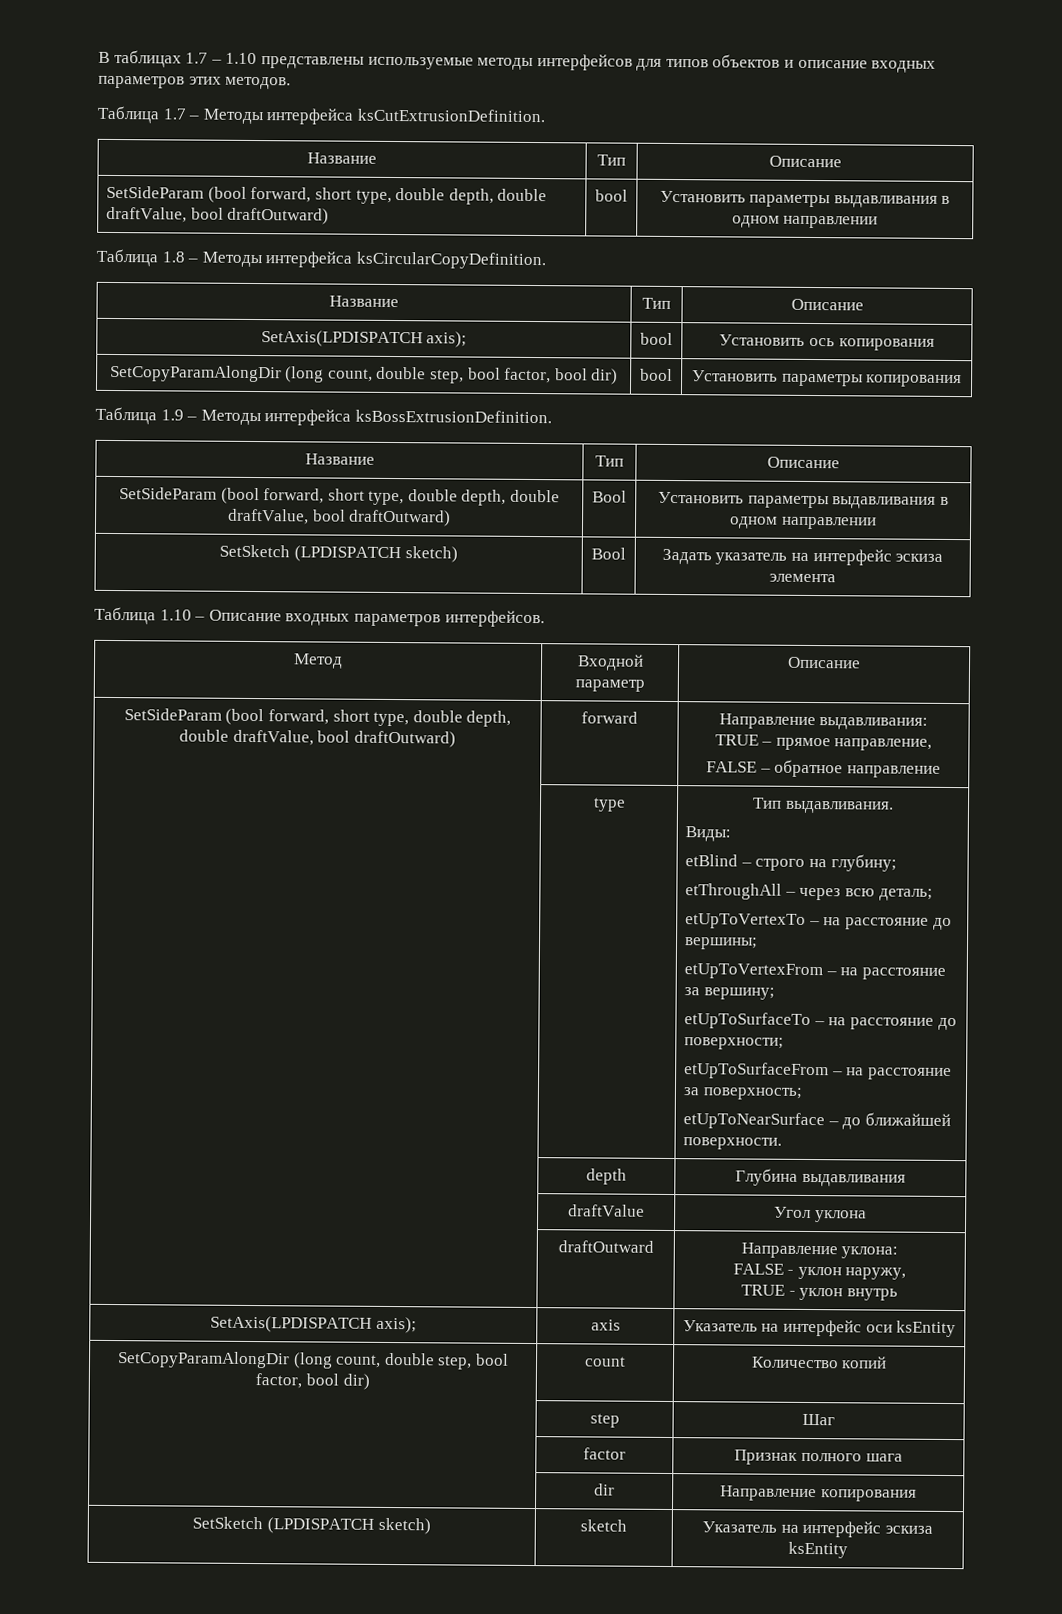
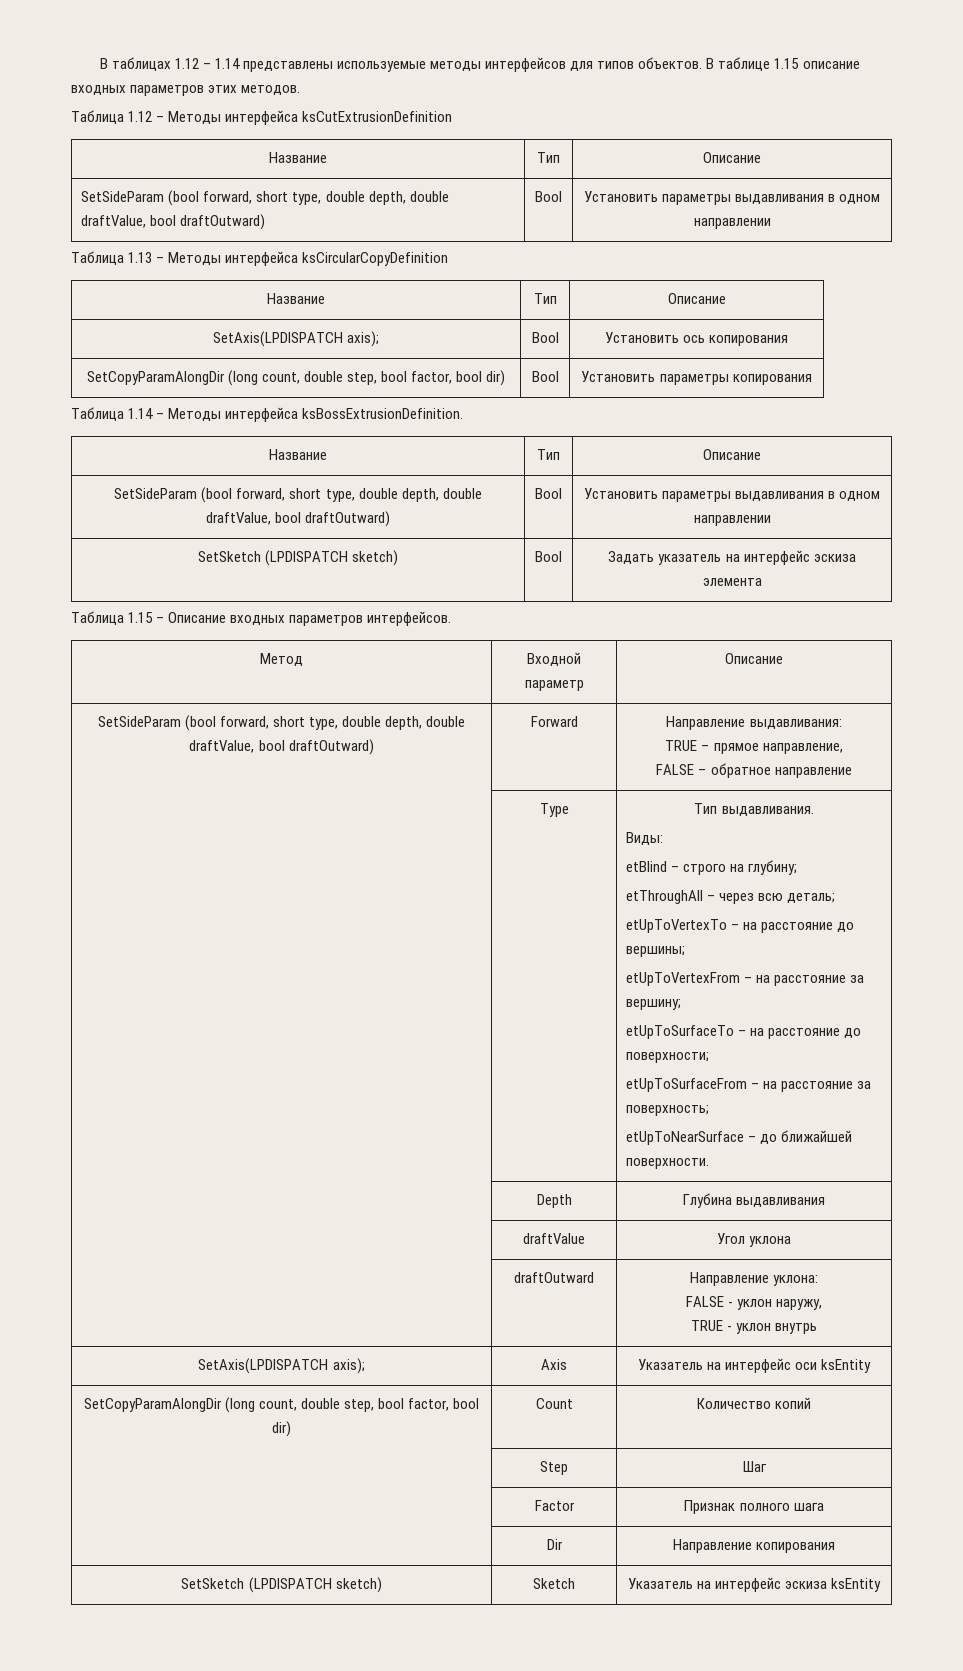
[185,52,258,65] 1.7 – 1.10 -> [174,58,240,69] 1.12 – 1.14
[712,54,795,68] объектов и -> [638,57,800,71] объектов. В таблице 1.15
[162,108,545,125] 1.7 – Методы интерфейса ksCutExtrusionDefinition. -> [128,110,453,125] 1.12 – Методы интерфейса ksCutExtrusionDefinition
[595,189,628,202] bool -> [535,191,562,202] Bool
[161,251,546,270] 1.8 – Методы интерфейса ksCircularCopyDefinition. -> [128,251,449,266] 1.13 – Методы интерфейса ksCircularCopyDefinition
[640,332,673,345] bool -> [531,332,559,343] Bool
[640,368,673,381] bool -> [531,371,559,382] Bool
[160,409,184,421] 1.9 -> [128,408,154,419] 1.14
[159,609,192,621] 1.10 -> [128,612,154,623] 1.15
[581,711,638,724] forward -> [530,716,578,727] Forward
[592,797,626,812] type -> [539,803,569,817] Type
[586,1168,627,1185] depth -> [536,1194,572,1208] Depth
[590,1319,621,1331] axis -> [541,1359,567,1370] Axis
[584,1356,626,1367] count -> [535,1398,573,1409] Count
[589,1413,620,1428] step -> [540,1461,568,1475] Step
[583,1447,626,1460] factor -> [534,1500,575,1511] Factor
[594,1483,615,1496] dir -> [546,1539,563,1550] Dir
[580,1519,627,1532] sketch -> [533,1578,575,1589] Sketch

